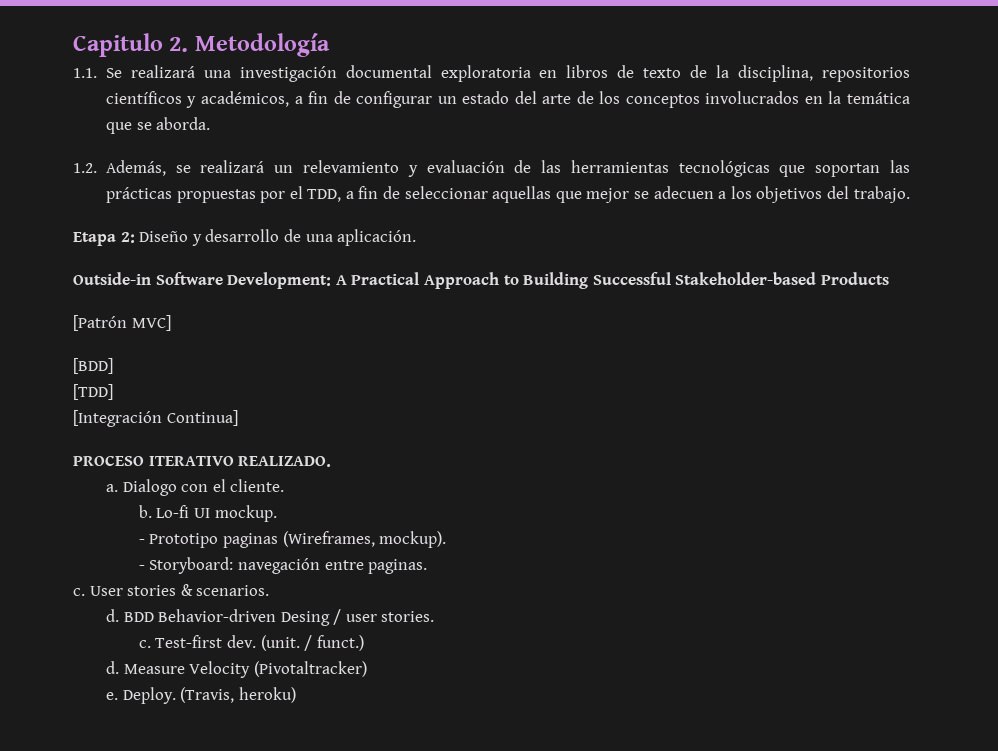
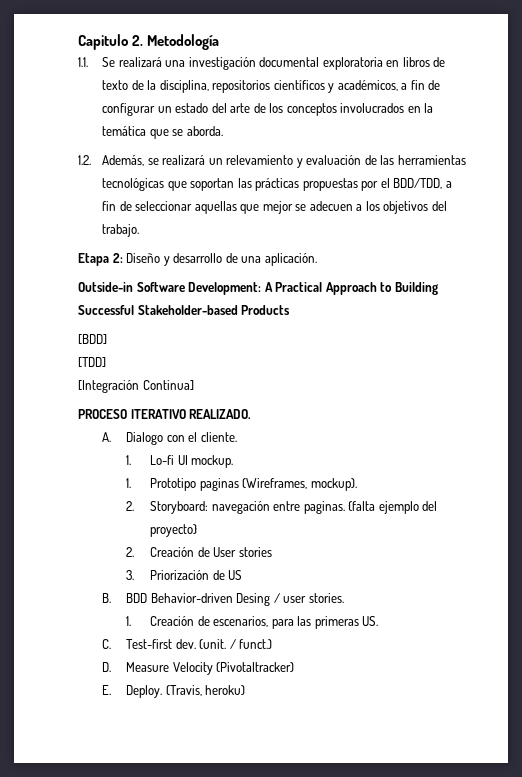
[307,189,342,202] TDD, -> [393,178,443,189] BDD/TDD,
[73,315,171,331] // [Patrón MVC] -> (291, 310) none
[105,484,118,492] a. -> [102,432,112,442] A.
[138,505,152,518] b. -> [126,455,132,465] 1.
[138,539,145,544] - -> [126,478,132,488] 1.
[138,565,145,570] - -> [126,501,135,511] 2.
[73,584,270,596] [105,609,119,622] // c. User stories & scenarios. // d. -> [348,501,438,514] [150,524,198,537] [126,547,272,557] [126,570,243,580] [102,593,112,603] {falta ejemplo del proyecto} // 2. Creación de User stories // 3. Priorización de US // B.
[138,640,151,648] c. -> [126,616,379,629] [102,639,112,649] 1. Creación de escenarios, para las primeras US. // C.
[105,661,119,674] d. -> [102,662,112,672] D.
[105,692,118,700] e. -> [102,685,112,695] E.

